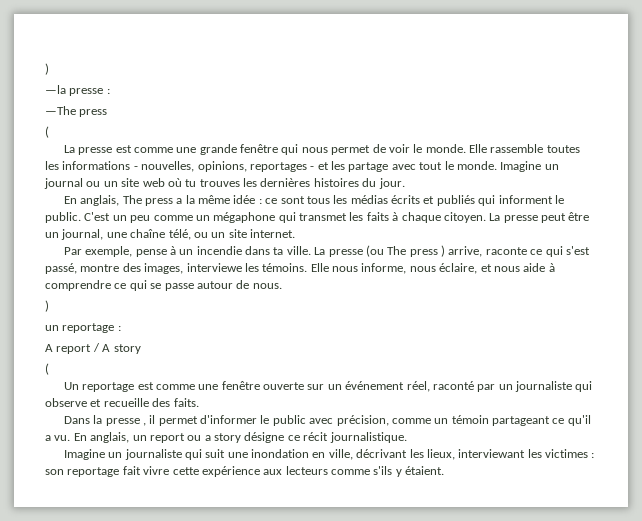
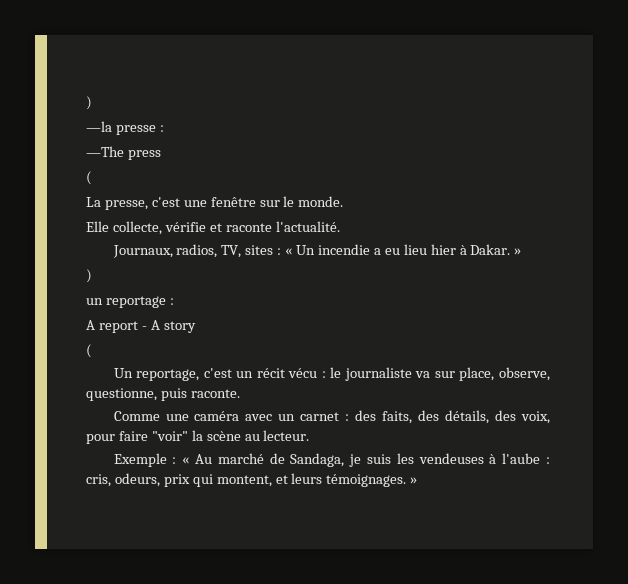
[78,144,580,155] [45,161,559,172] [44,178,405,189] [63,195,564,206] [45,212,590,223] [45,229,295,240] [63,245,590,257] [45,263,555,274] [45,280,282,291] presse est comme une grande fenêtre qui nous permet de voir le monde. Elle rassemble toutes les informations - nouvelles, opinions, reportages - et les partage avec tout le monde. Imagine un journal ou un site web où tu trouves les dernières histoires du jour. // En anglais, The press a la même idée : ce sont tous les médias écrits et publiés qui informent le public. C'est un peu comme un mégaphone qui transmet les faits à chaque citoyen. La presse peut être un journal, une chaîne télé, ou un site internet. // Par exemple, pense à un incendie dans ta ville. La presse (ou The press ) arrive, raconte ce qui s'est passé, montre des images, interviewe les témoins. Elle nous informe, nous éclaire, et nous aide à comprendre ce qui se passe autour de nous. -> [104,196,344,210] [86,221,340,235] [112,244,522,258] presse, c'est une fenêtre sur le monde. // Elle collecte, vérifie et raconte l'actualité. // Journaux, radios, TV, sites : « Un incendie a eu lieu hier à Dakar. »
[92,343,100,352] / -> [141,326,147,330] -
[82,381,593,392] [45,398,199,407] [63,415,591,426] [45,432,407,443] [63,449,595,460] [45,466,445,477] reportage est comme une fenêtre ouverte sur un événement réel, raconté par un journaliste qui observe et recueille des faits. // Dans la presse , il permet d'informer le public avec précision, comme un témoin partageant ce qu'il a vu. En anglais, un report ou a story désigne ce récit journalistique. // Imagine un journaliste qui suit une inondation en ville, décrivant les lieux, interviewant les victimes : son reportage fait vivre cette expérience aux lecteurs comme s'ils y étaient. -> [136,367,550,381] [86,388,240,401] [113,410,550,424] [86,430,310,444] [113,453,550,467] [86,473,418,487] reportage, c'est un récit vécu : le journaliste va sur place, observe, questionne, puis raconte. // Comme une caméra avec un carnet : des faits, des détails, des voix, pour faire "voir" la scène au lecteur. // Exemple : « Au marché de Sandaga, je suis les vendeuses à l'aube : cris, odeurs, prix qui montent, et leurs témoignages. »

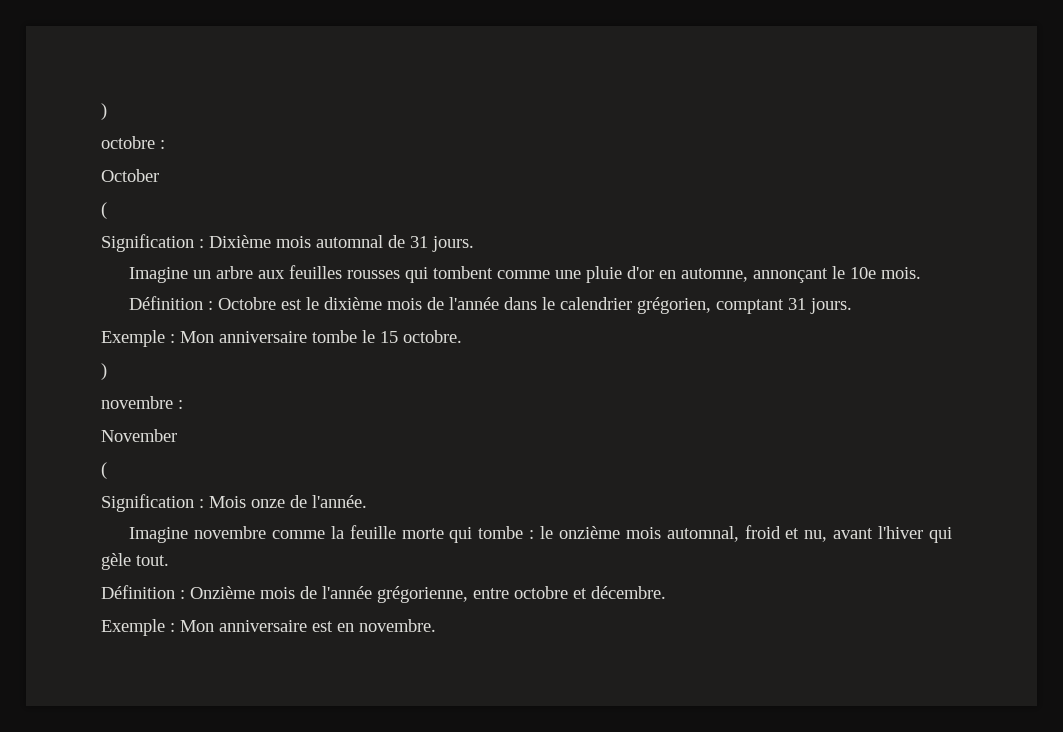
[86,96,92,110] [86,121,164,135] [86,146,161,160] [86,171,92,185] [86,196,344,210] [86,221,340,235] [112,244,522,258] [86,269,92,283] [86,296,174,308] [86,320,196,333] [86,344,92,358] [113,367,550,381] [86,388,240,401] [113,410,550,424] [86,430,310,444] [113,453,550,467] [86,473,418,487] ) // —la presse : // —The press // ( // La presse, c'est une fenêtre sur le monde. // Elle collecte, vérifie et raconte l'actualité. // Journaux, radios, TV, sites : « Un incendie a eu lieu hier à Dakar. » // ) // un reportage : // A report - A story // ( // Un reportage, c'est un récit vécu : le journaliste va sur place, observe, questionne, puis raconte. // Comme une caméra avec un carnet : des faits, des détails, des voix, pour faire "voir" la scène au lecteur. // Exemple : « Au marché de Sandaga, je suis les vendeuses à l'aube : cris, odeurs, prix qui montent, et leurs témoignages. » -> [101,103,107,120] [101,136,165,149] [101,169,159,182] [101,202,107,219] [101,234,474,252] [129,265,922,283] [129,296,853,314] [101,330,462,347] [101,363,107,380] [101,396,183,409] [101,429,177,442] [101,462,107,479] [101,494,367,512] [129,525,952,543] [101,553,169,570] [101,585,666,603] [101,619,436,636] ) // octobre : // October // ( // Signification : Dixième mois automnal de 31 jours. // Imagine un arbre aux feuilles rousses qui tombent comme une pluie d'or en automne, annonçant le 10e mois. // Définition : Octobre est le dixième mois de l'année dans le calendrier grégorien, comptant 31 jours. // Exemple : Mon anniversaire tombe le 15 octobre. // ) // novembre : // November // ( // Signification : Mois onze de l'année. // Imagine novembre comme la feuille morte qui tombe : le onzième mois automnal, froid et nu, avant l'hiver qui gèle tout. // Définition : Onzième mois de l'année grégorienne, entre octobre et décembre. // Exemple : Mon anniversaire est en novembre.

